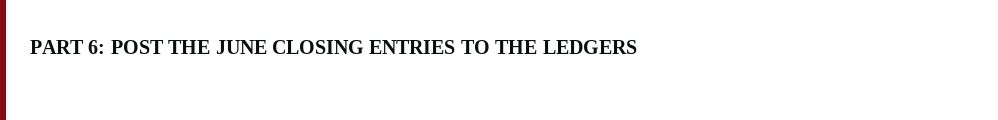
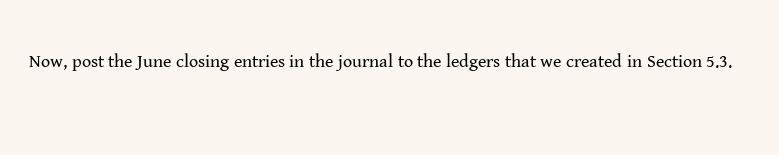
[30,40,637,54] PART 6: POST THE JUNE CLOSING ENTRIES TO THE LEDGERS -> [29,53,733,71] Now, post the June closing entries in the journal to the ledgers that we created in Section 5.3.

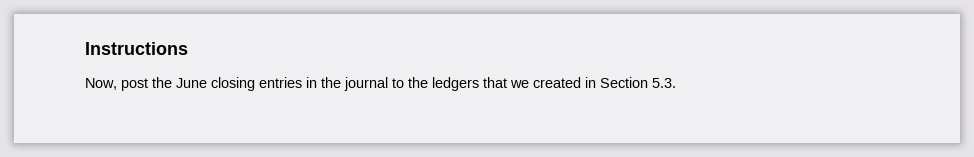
(29, 63) none -> [85,42,188,55] Instructions //

